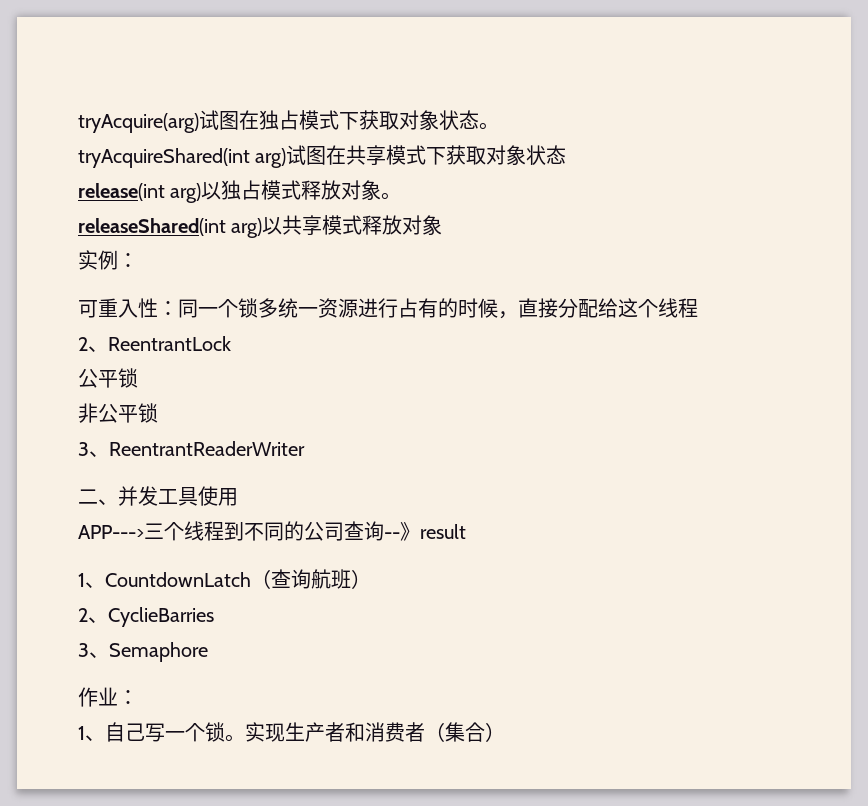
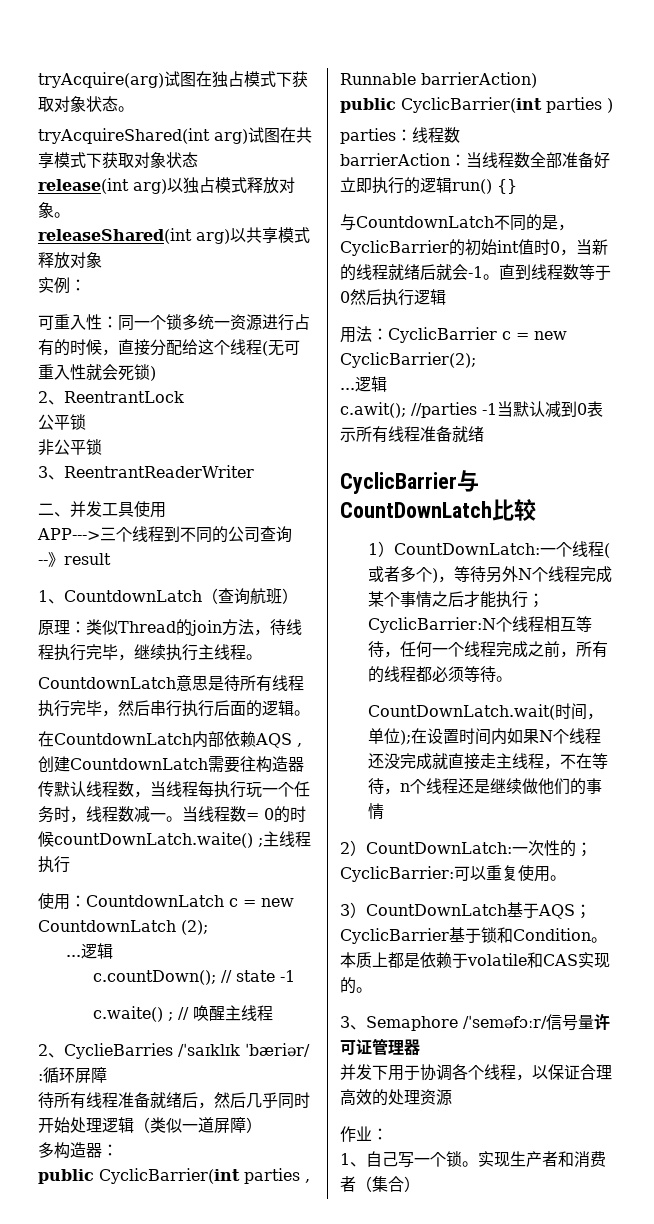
(698, 308) none -> [262,340,300,356] [38,364,156,381] (无可重入性就会死锁)
[78,607,214,627] [78,642,208,662] 2、CyclieBarries // 3、Semaphore -> [38,619,302,636] [38,644,262,661] [38,675,304,692] [38,700,310,717] [38,731,302,748] [38,756,304,773] [38,781,310,798] [38,806,306,823] [38,831,311,848] [38,856,70,873] [38,893,294,910] [38,920,208,935] [65,943,113,959] [93,970,296,985] [93,1005,274,1022] [38,1043,310,1059] [38,1067,107,1083] [38,1092,310,1109] [38,1117,262,1133] [38,1142,118,1159] [38,1168,310,1184] [340,72,537,88] [340,97,613,113] [340,127,460,144] [340,152,610,169] [340,177,517,194] [340,214,574,231] [340,239,608,256] [340,264,611,281] [340,289,446,306] [340,326,567,343] [340,352,476,368] [340,376,387,392] [340,401,603,418] [340,426,484,443] [340,470,479,494] [340,499,536,521] [367,541,610,558] [367,566,612,583] [367,591,544,608] [367,616,592,633] [367,641,608,658] [367,666,512,683] [367,703,603,720] [367,728,601,745] [367,753,608,770] [367,778,602,795] [367,803,384,820] [340,840,592,857] [340,865,566,882] [340,902,591,919] [340,927,607,944] [340,952,610,968] [340,977,372,994] [340,1013,610,1031] [340,1038,420,1056] [340,1064,612,1081] [340,1089,452,1106] 原理：类似Thread的join方法，待线程执行完毕，继续执行主线程。 // CountdownLatch意思是待所有线程执行完毕，然后串行执行后面的逻辑。 // 在CountdownLatch内部依赖AQS ,创建CountdownLatch需要往构造器传默认线程数，当线程每执行玩一个任务时，线程数减一。当线程数= 0的时候countDownLatch.waite() ;主线程执行 // 使用：CountdownLatch c = new CountdownLatch (2); // ...逻辑 // c.countDown(); // state -1 // c.waite() ; // 唤醒主线程 // 2、CyclieBarries /ˈsaɪklɪk ˈbæriər/ :循环屏障 // 待所有线程准备就绪后，然后几乎同时开始处理逻辑（类似一道屏障） // 多构造器： // public CyclicBarrier(int parties , Runnable barrierAction) // public CyclicBarrier(int parties ) // parties：线程数 // barrierAction：当线程数全部准备好立即执行的逻辑run() {} // 与CountdownLatch不同的是，CyclicBarrier的初始int值时0，当新的线程就绪后就会-1。直到线程数等于0然后执行逻辑 // 用法：CyclicBarrier c = new CyclicBarrier(2); // ...逻辑 // c.awit(); //parties -1当默认减到0表示所有线程准备就绪 // CyclicBarrier与CountDownLatch比较 // 1）CountDownLatch:一个线程(或者多个)，等待另外N个线程完成某个事情之后才能执行；CyclicBarrier:N个线程相互等待，任何一个线程完成之前，所有的线程都必须等待。 // CountDownLatch.wait(时间，单位);在设置时间内如果N个线程还没完成就直接走主线程，不在等待，n个线程还是继续做他们的事情 // 2）CountDownLatch:一次性的；CyclicBarrier:可以重复使用。 // 3）CountDownLatch基于AQS；CyclicBarrier基于锁和Condition。本质上都是依赖于volatile和CAS实现的。 // 3、Semaphore /ˈseməfɔːr/信号量许可证管理器 // 并发下用于协调各个线程，以保证合理高效的处理资源

